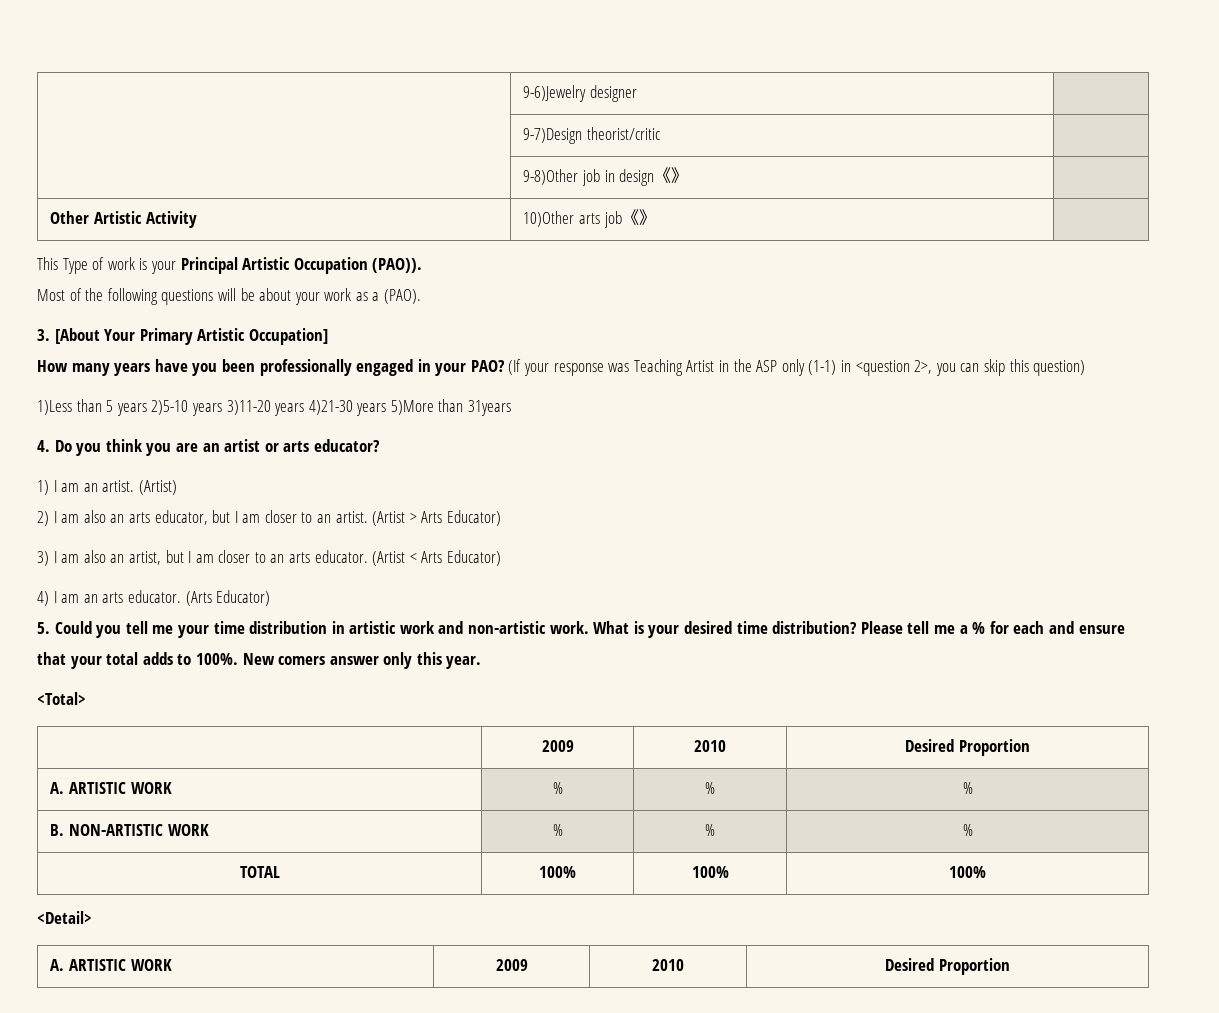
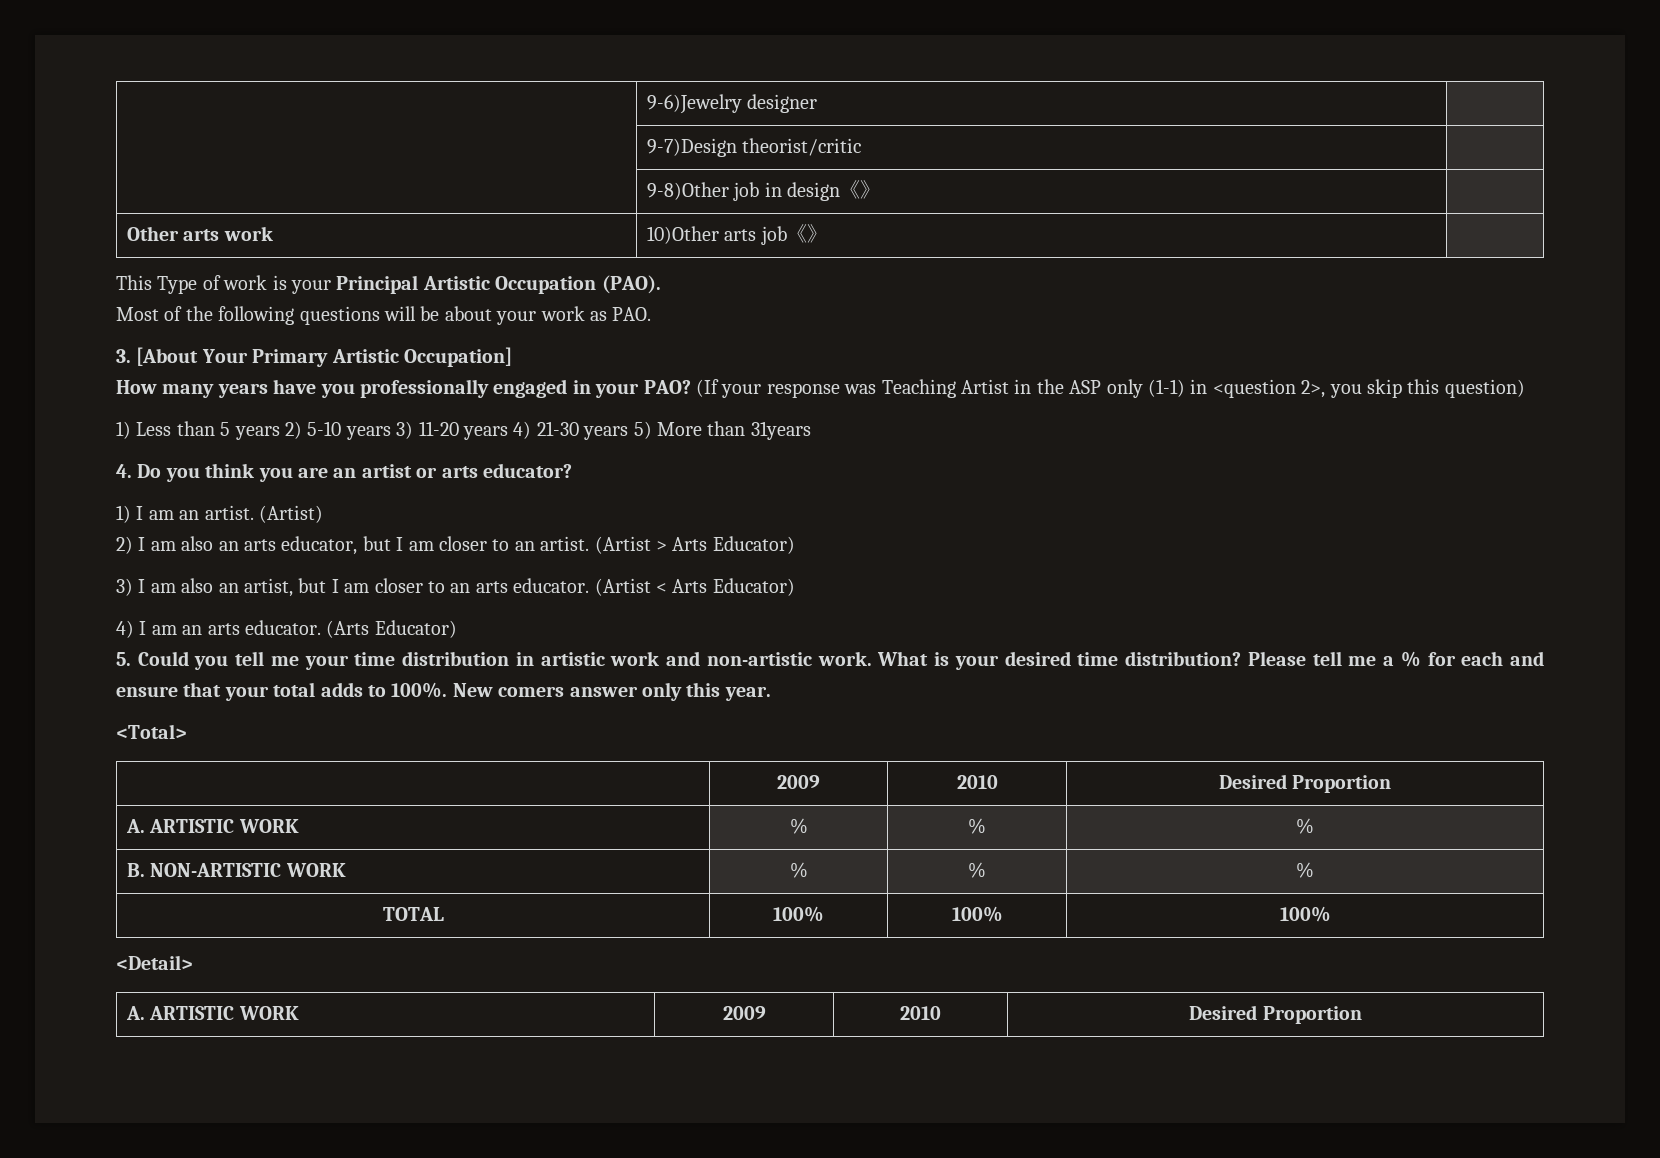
[93,211,197,228] Artistic Activity -> [183,226,273,241] arts work
[372,258,423,273] (PAO)). -> [601,275,661,294] (PAO).
[372,289,422,304] a (PAO). -> [612,307,652,321] PAO.
[221,359,255,372] been -> (355, 391) none
[960,363,980,372] can -> (1362, 391) none
[37,400,72,415] 1)Less -> [116,421,172,439] 1) Less
[151,400,434,416] 2)5-10 years 3)11-20 years 4)21-30 years 5)More -> [285,421,702,440] 2) 5-10 years 3) 11-20 years 4) 21-30 years 5) More

